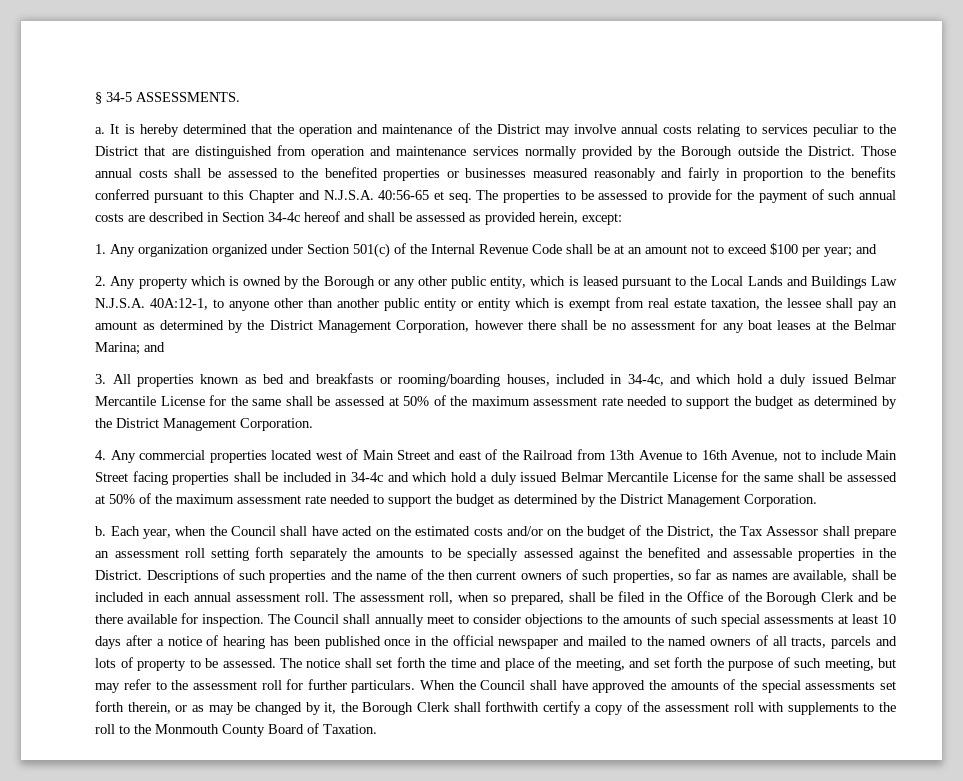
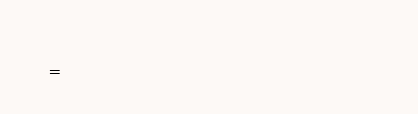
[95,92,241,104] [95,123,896,137] [95,145,896,159] [95,167,896,181] [95,189,897,203] [95,211,623,225] [95,243,878,258] [95,276,897,289] [95,297,897,311] [95,319,897,333] [95,342,166,355] [95,373,897,387] [95,395,897,409] [95,418,314,431] [95,449,897,463] [95,471,897,485] [95,493,818,507] [95,525,897,539] [95,547,897,561] [95,569,896,583] [95,591,896,605] [95,613,896,627] [95,635,897,649] [95,657,897,671] [95,679,896,693] [95,701,897,715] [95,723,378,737] § 34-5 ASSESSMENTS. // a. It is hereby determined that the operation and maintenance of the District may involve annual costs relating to services peculiar to the District that are distinguished from operation and maintenance services normally provided by the Borough outside the District. Those annual costs shall be assessed to the benefited properties or businesses measured reasonably and fairly in proportion to the benefits conferred pursuant to this Chapter and N.J.S.A. 40:56-65 et seq. The properties to be assessed to provide for the payment of such annual costs are described in Section 34-4c hereof and shall be assessed as provided herein, except: // 1. Any organization organized under Section 501(c) of the Internal Revenue Code shall be at an amount not to exceed $100 per year; and // 2. Any property which is owned by the Borough or any other public entity, which is leased pursuant to the Local Lands and Buildings Law N.J.S.A. 40A:12-1, to anyone other than another public entity or entity which is exempt from real estate taxation, the lessee shall pay an amount as determined by the District Management Corporation, however there shall be no assessment for any boat leases at the Belmar Marina; and // 3. All properties known as bed and breakfasts or rooming/boarding houses, included in 34-4c, and which hold a duly issued Belmar Mercantile License for the same shall be assessed at 50% of the maximum assessment rate needed to support the budget as determined by the District Management Corporation. // 4. Any commercial properties located west of Main Street and east of the Railroad from 13th Avenue to 16th Avenue, not to include Main Street facing properties shall be included in 34-4c and which hold a duly issued Belmar Mercantile License for the same shall be assessed at 50% of the maximum assessment rate needed to support the budget as determined by the District Management Corporation. // b. Each year, when the Council shall have acted on the estimated costs and/or on the budget of the District, the Tax Assessor shall prepare an assessment roll setting forth separately the amounts to be specially assessed against the benefited and assessable properties in the District. Descriptions of such properties and the name of the then current owners of such properties, so far as names are available, shall be included in each annual assessment roll. The assessment roll, when so prepared, shall be filed in the Office of the Borough Clerk and be there available for inspection. The Council shall annually meet to consider objections to the amounts of such special assessments at least 10 days after a notice of hearing has been published once in the official newspaper and mailed to the named owners of all tracts, parcels and lots of property to be assessed. The notice shall set forth the time and place of the meeting, and set forth the purpose of such meeting, but may refer to the assessment roll for further particulars. When the Council shall have approved the amounts of the special assessments set forth therein, or as may be changed by it, the Borough Clerk shall forthwith certify a copy of the assessment roll with supplements to the roll to the Monmouth County Board of Taxation. -> [48,70,61,76] =

